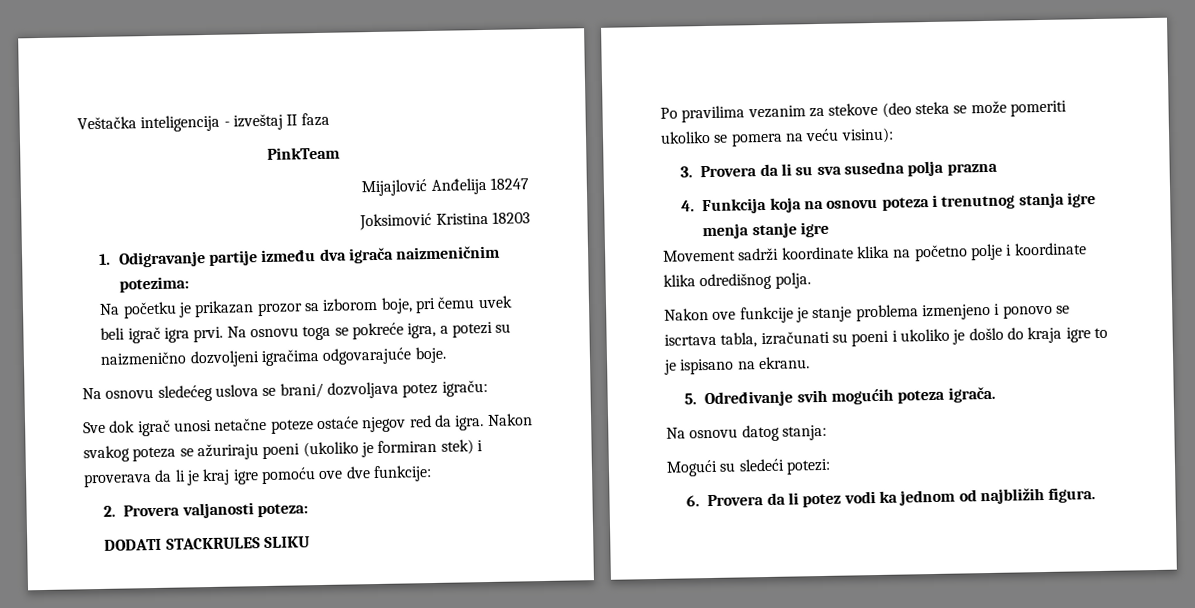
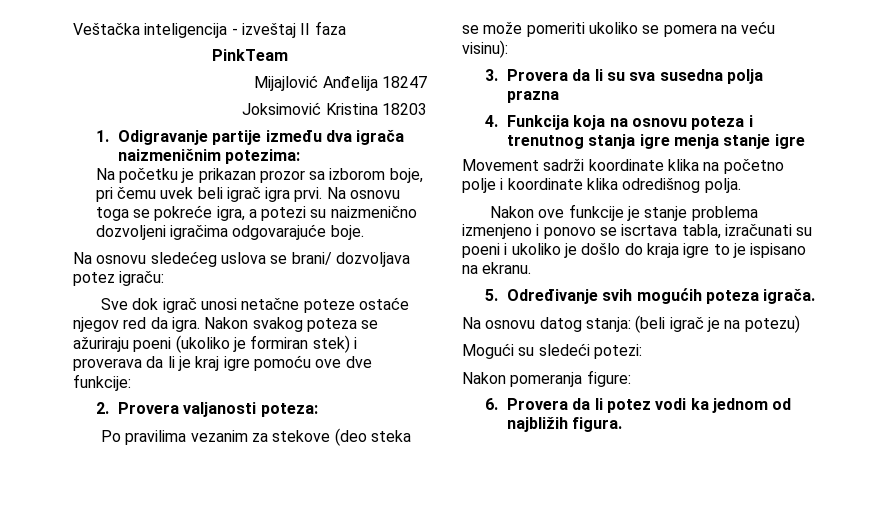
[104,536,311,551] // DODATI STACKRULES SLIKU -> (318, 410) none
(827, 432) none -> [635,315,800,333] (beli igrač je na potezu)
(831, 466) none -> [462,370,631,387] // Nakon pomeranja figure:

